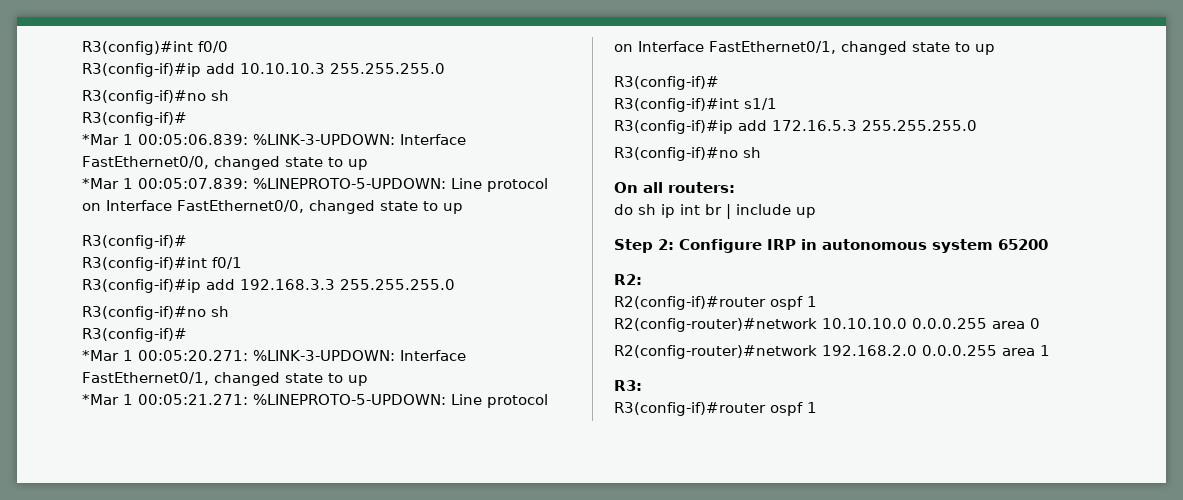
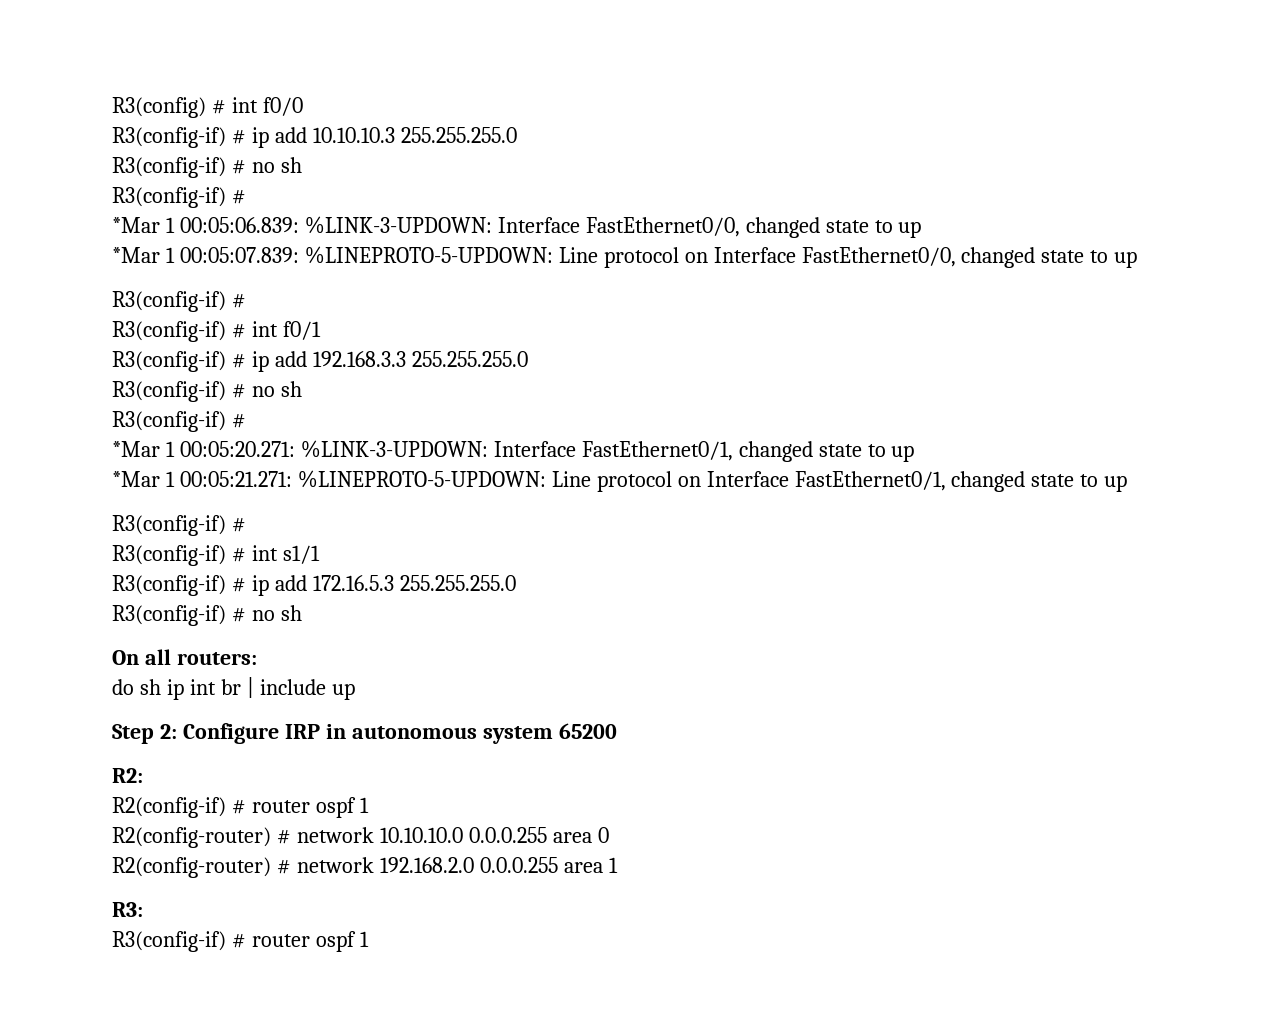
[82,41,228,55] [82,63,201,77] R3(config)#int f0/0 // R3(config-if)#ip -> [112,97,303,118] [112,127,269,148] R3(config) # int f0/0 // R3(config-if) # ip
[82,90,229,104] [82,112,187,126] R3(config-if)#no sh // R3(config-if)# -> [112,157,302,178] [112,187,246,208] R3(config-if) # no sh // R3(config-if) #
[82,235,187,249] [82,257,242,271] [82,279,201,293] R3(config-if)# // R3(config-if)#int f0/1 // R3(config-if)#ip -> [112,291,246,312] [112,321,321,342] [112,351,269,372] R3(config-if) # // R3(config-if) # int f0/1 // R3(config-if) # ip
[82,306,229,320] [82,328,187,342] R3(config-if)#no sh // R3(config-if)# -> [112,381,302,402] [112,411,246,432] R3(config-if) # no sh // R3(config-if) #
[614,76,719,90] [614,98,777,112] [614,120,733,134] R3(config-if)# // R3(config-if)#int s1/1 // R3(config-if)#ip -> [112,515,246,536] [112,545,320,566] [112,575,269,596] R3(config-if) # // R3(config-if) # int s1/1 // R3(config-if) # ip
[614,147,738,161] R3(config-if)#no -> [112,605,275,626] R3(config-if) # no
[614,296,766,310] R2(config-if)#router -> [112,797,310,818] R2(config-if) # router
[614,318,817,332] R2(config-router)#network -> [112,827,374,848] R2(config-router) # network
[614,345,817,359] R2(config-router)#network -> [112,857,374,878] R2(config-router) # network
[614,402,766,416] R3(config-if)#router -> [112,931,310,952] R3(config-if) # router

